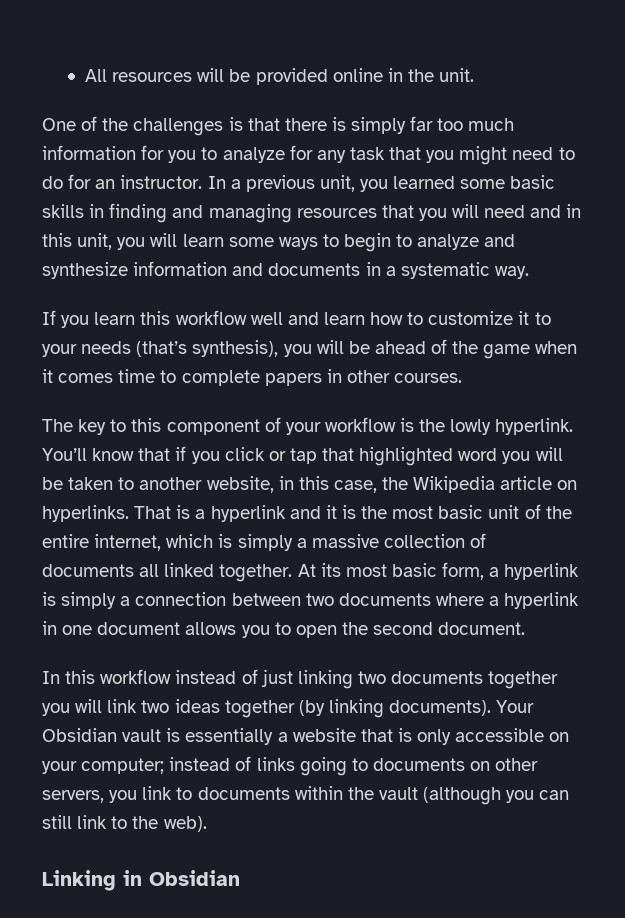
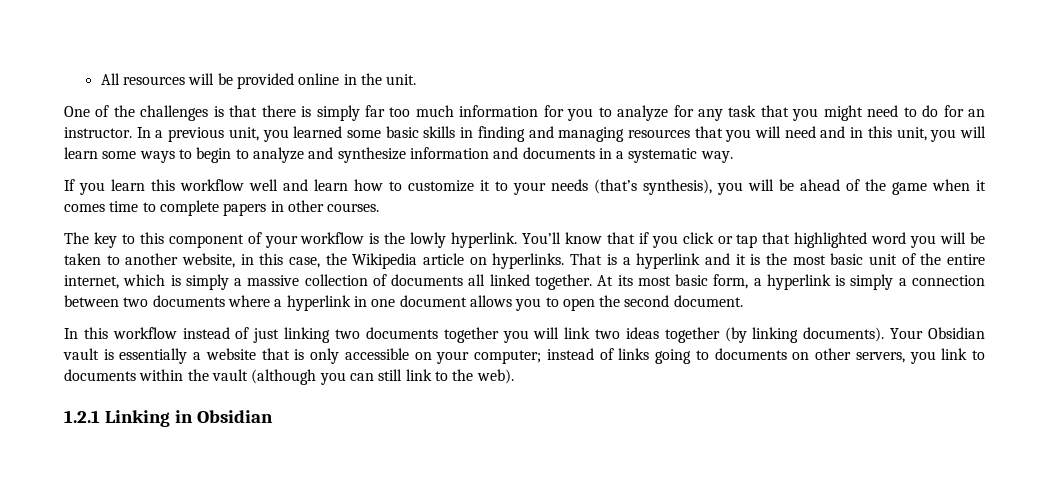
(207, 824) none -> [64,410,100,423] 1.2.1

